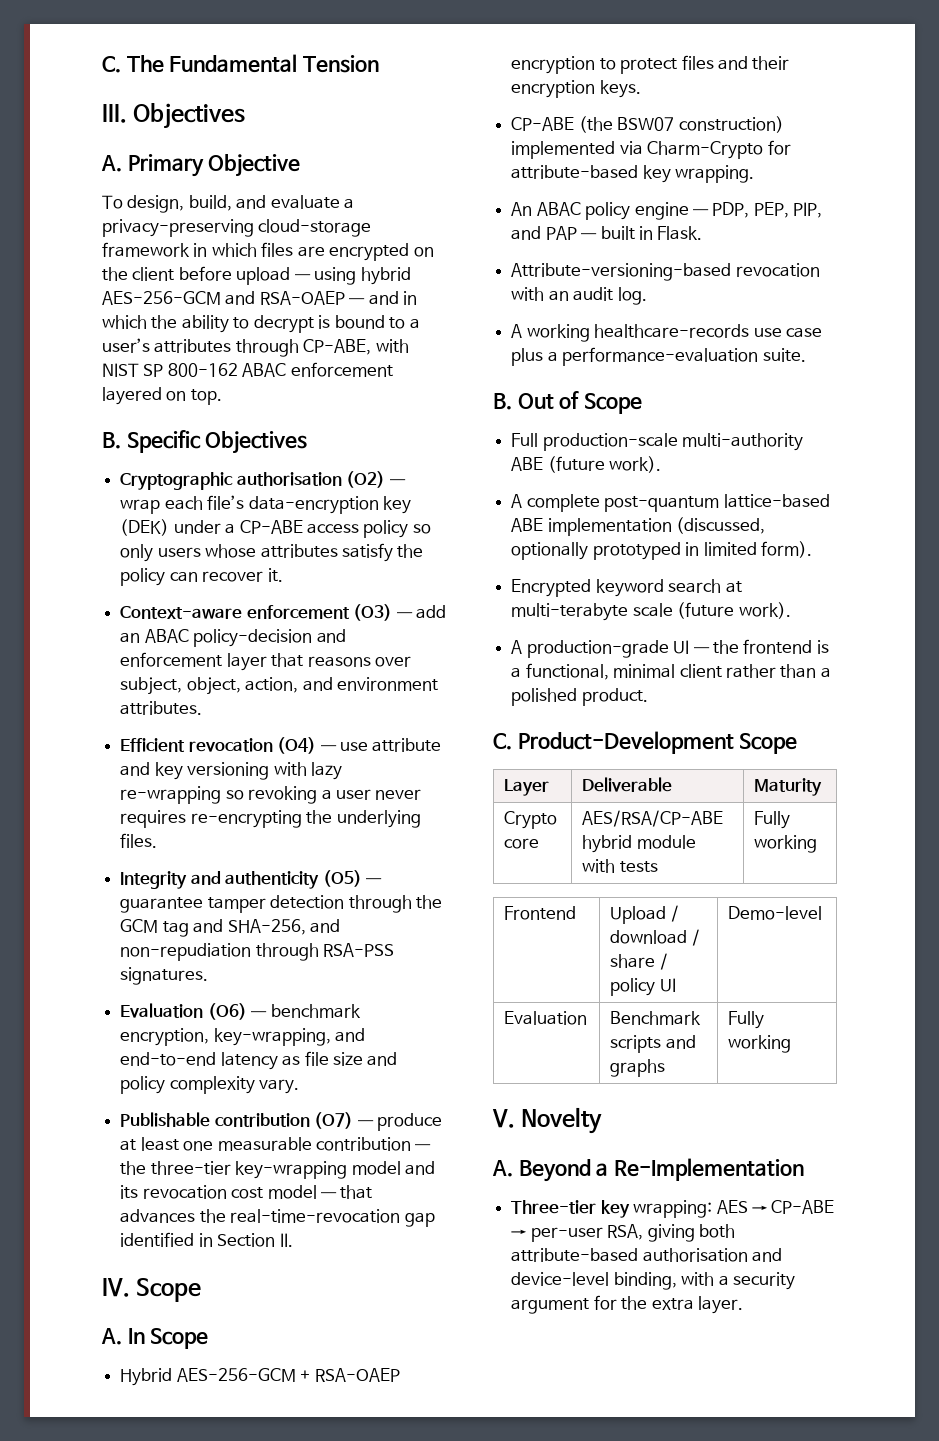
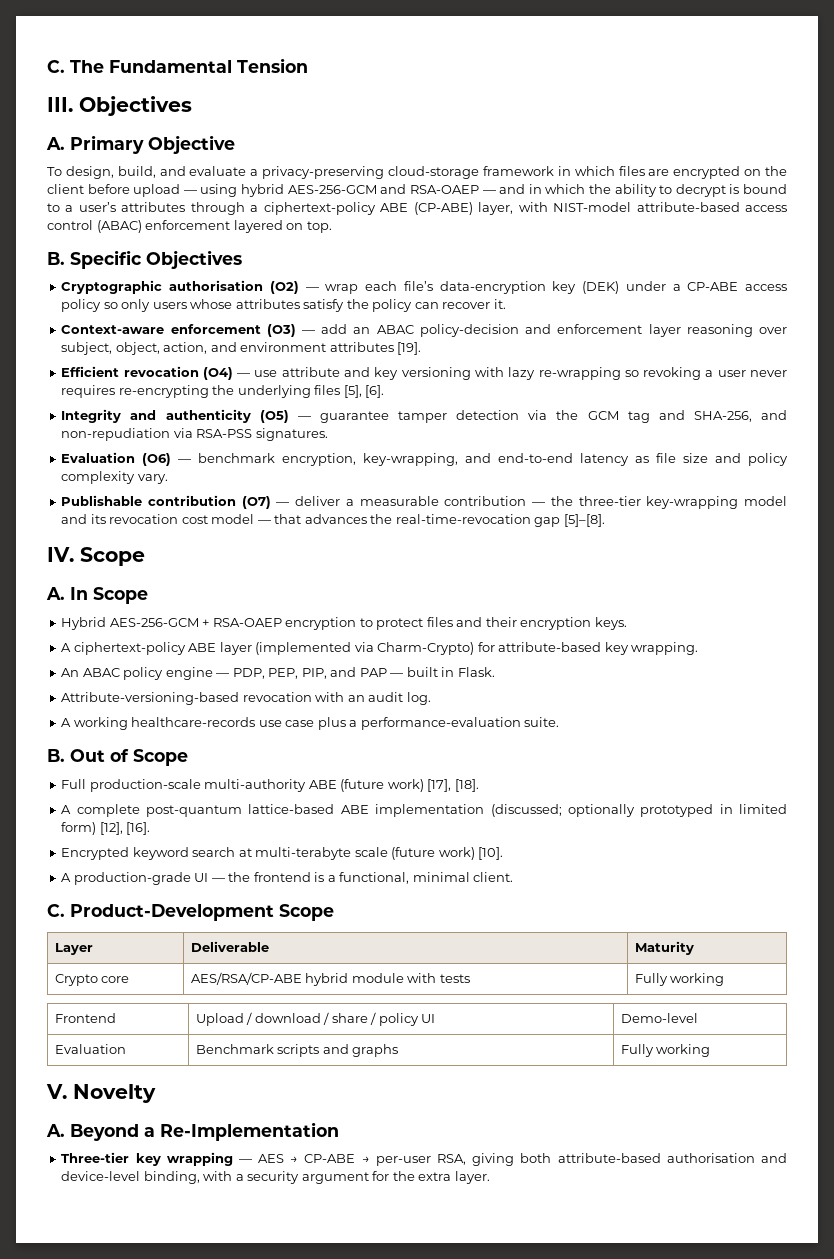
[303,339,409,355] [102,363,287,377] CP-ABE, with NIST SP 800-162 ABAC -> [250,202,787,215] [47,220,142,233] a ciphertext-policy ABE (CP-ABE) layer, with NIST-model attribute-based access control (ABAC)
[271,653,371,667] that reasons -> [686,324,753,337] reasoning
[120,701,203,715] attributes. -> [329,342,422,355] attributes [19].
[120,833,158,848] files. -> [314,385,385,398] files [5], [6].
[348,895,412,913] through -> [528,410,548,420] via
[255,943,319,961] through -> [173,428,193,438] via
[376,1113,442,1131] [120,1137,214,1151] produce at least one -> [295,496,354,506] deliver a
[120,1232,293,1247] identified in Section II. -> [563,514,605,527] [5]–[8].
[511,116,784,133] [511,141,764,159] CP-ABE (the BSW07 construction) implemented via Charm-Crypto -> [61,642,475,655] A ciphertext-policy ABE layer (implemented via Charm-Crypto)
[609,456,662,473] work). -> [387,779,479,792] work) [17], [18].
[676,517,766,534] (discussed, -> [490,804,562,817] (discussed;
[760,541,812,558] form). -> [61,822,151,835] form) [12], [16].
[738,602,791,619] work). -> [438,847,504,860] work) [10].
[679,664,831,678] [511,688,648,706] client rather than a polished product. -> [473,872,514,882] client.
[633,1200,713,1218] wrapping: -> [166,1152,252,1166] wrapping —

